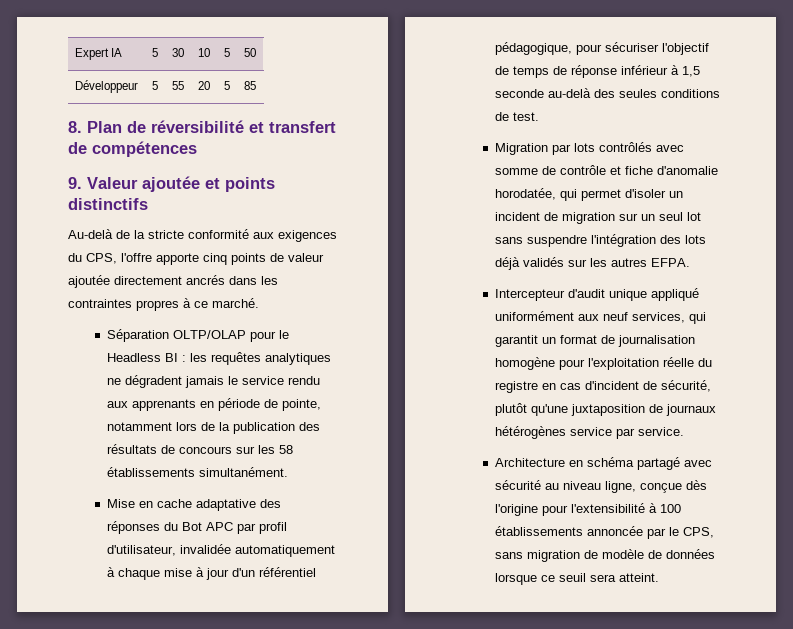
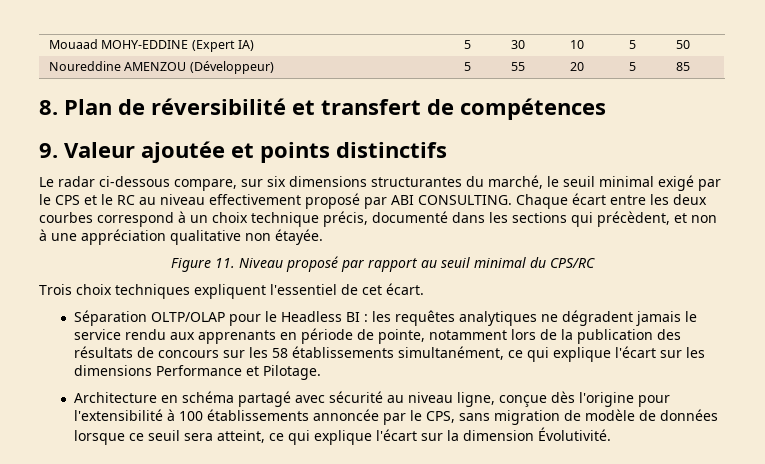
[74,48,122,60] Expert IA -> [48,39,255,52] Mouaad MOHY-EDDINE (Expert IA)
[74,80,138,93] Développeur -> [48,61,274,74] Noureddine AMENZOU (Développeur)
[68,229,337,242] [68,253,324,265] [68,275,278,288] [68,298,259,311] Au-delà de la stricte conformité aux exigences du CPS, l'offre apporte cinq points de valeur ajoutée directement ancrés dans les contraintes propres à ce marché. -> [39,175,721,191] [39,193,707,209] [39,211,717,227] [39,229,323,245] [171,256,595,272] [39,283,424,299] Le radar ci-dessous compare, sur six dimensions structurantes du marché, le seuil minimal exigé par le CPS et le RC au niveau effectivement proposé par ABI CONSULTING. Chaque écart entre les deux courbes correspond à un choix technique précis, documenté dans les sections qui précèdent, et non à une appréciation qualitative non étayée. // Figure 11. Niveau proposé par rapport au seuil minimal du CPS/RC // Trois choix techniques expliquent l'essentiel de cet écart.
[199,467,289,477] [107,499,282,511] [107,521,288,534] [107,544,336,557] [107,567,317,580] [495,42,710,55] [495,65,701,78] [495,88,721,98] [495,112,540,121] [495,142,685,155] [495,165,719,175] [495,188,684,201] [495,212,702,224] [495,234,707,247] [495,257,691,270] [495,288,700,301] [495,311,707,324] [495,335,696,347] [495,357,713,370] [495,380,712,393] [495,403,717,416] [495,426,685,439] simultanément. // Mise en cache adaptative des réponses du Bot APC par profil d'utilisateur, invalidée automatiquement à chaque mise à jour d'un référentiel pédagogique, pour sécuriser l'objectif de temps de réponse inférieur à 1,5 seconde au-delà des seules conditions de test. // Migration par lots contrôlés avec somme de contrôle et fiche d'anomalie horodatée, qui permet d'isoler un incident de migration sur un seul lot sans suspendre l'intégration des lots déjà validés sur les autres EFPA. // Intercepteur d'audit unique appliqué uniformément aux neuf services, qui garantit un format de journalisation homogène pour l'exploitation réelle du registre en cas d'incident de sécurité, plutôt qu'une juxtaposition de journaux hétérogènes service par service. -> [397,346,705,362] [73,365,321,380] simultanément, ce qui explique l'écart sur les dimensions Performance et Pilotage.
[619,573,660,582] atteint. -> [216,427,611,445] atteint, ce qui explique l'écart sur la dimension Évolutivité.

